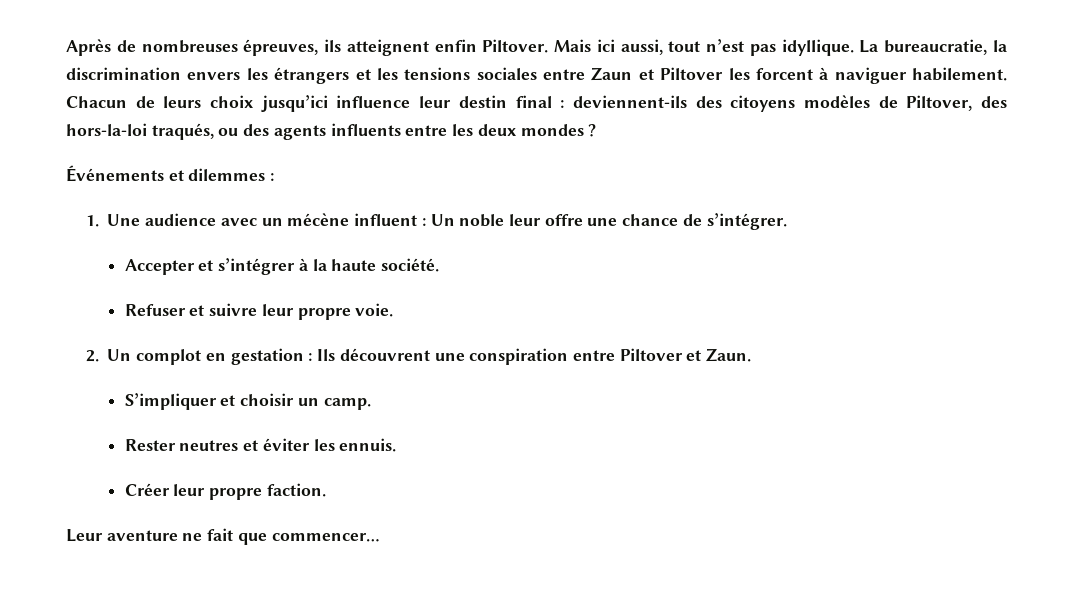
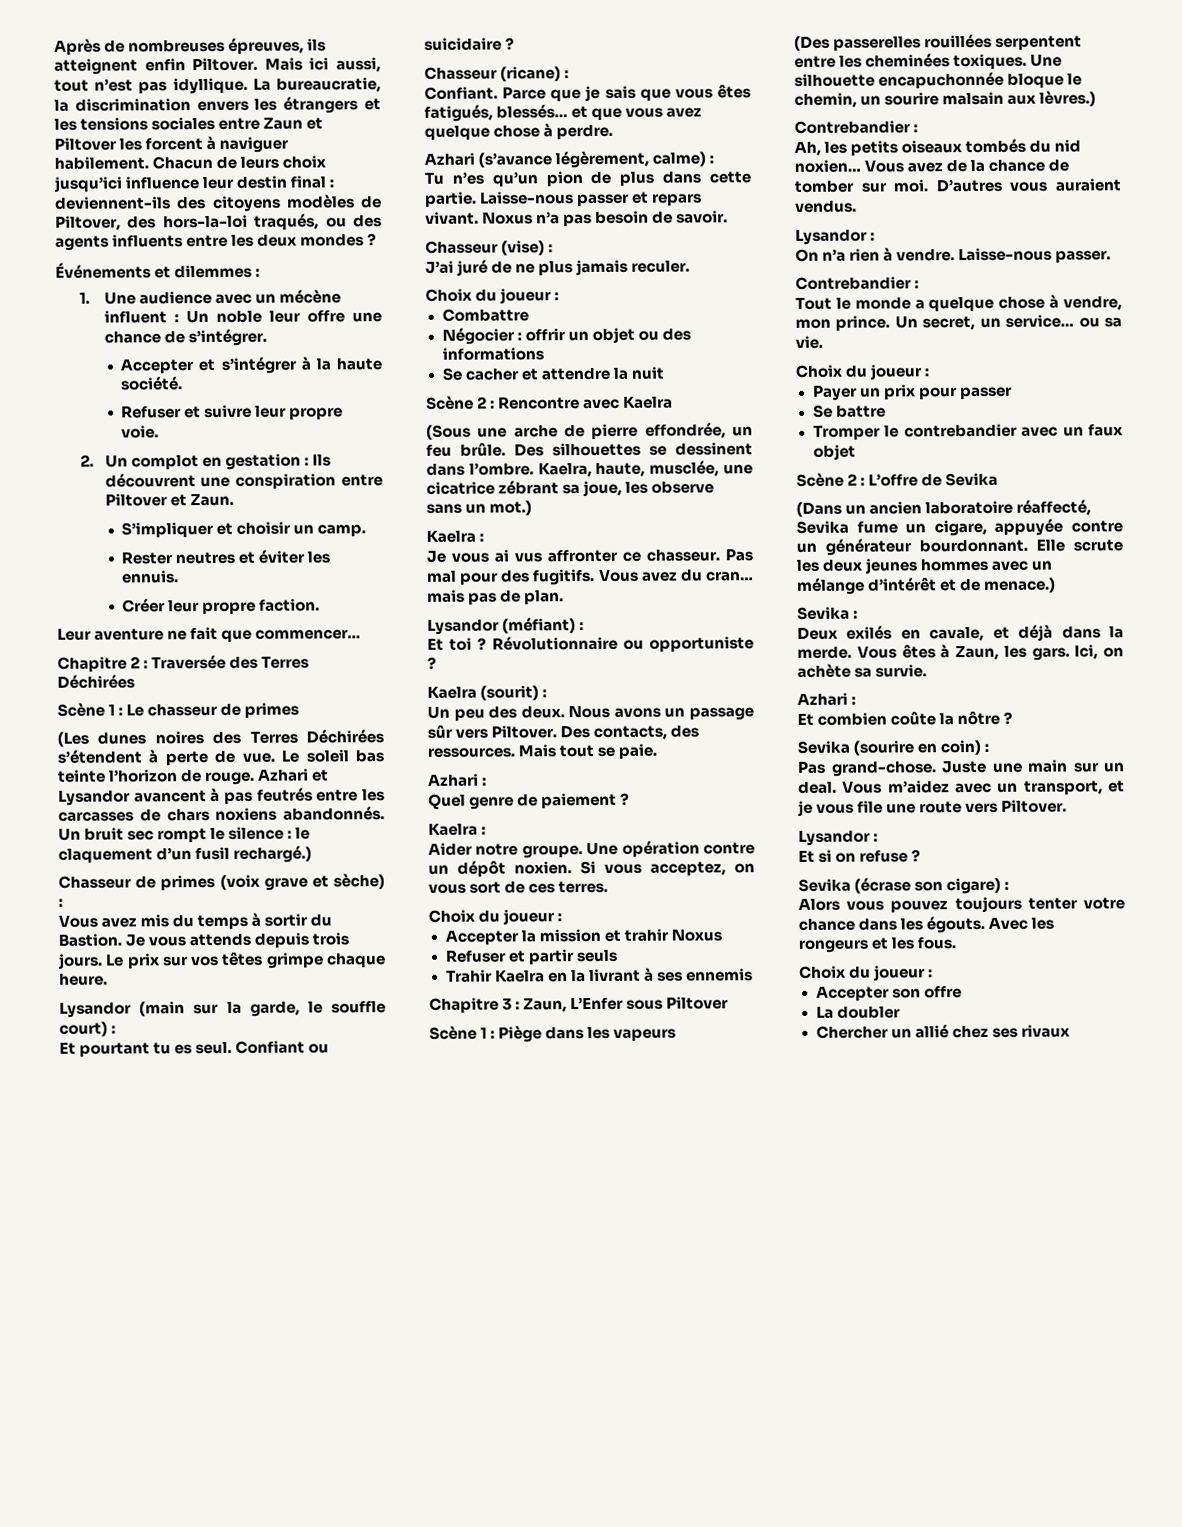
(379, 537) none -> [57,654,310,672] [57,674,135,689] [57,702,300,718] [57,729,384,747] [57,749,385,766] [58,768,330,786] [58,787,385,806] [58,806,385,822] [58,826,311,843] [58,845,313,863] [58,873,385,891] [58,898,63,907] [58,912,333,930] [58,932,350,948] [58,951,386,970] [59,973,108,986] [59,1000,386,1018] [59,1021,117,1037] [59,1040,330,1057] [424,37,515,51] [424,66,570,82] [424,84,751,103] [424,104,703,122] [424,123,614,140] [424,150,715,169] [424,171,751,187] [425,191,703,207] [425,210,729,227] [425,240,554,256] [425,259,691,277] [425,288,560,305] [441,308,529,322] [441,327,691,345] [441,347,544,361] [441,366,664,381] [426,395,674,410] [426,422,753,440] [426,442,753,457] [426,460,753,478] [426,480,715,498] [426,500,533,516] [426,530,485,543] [426,548,753,563] [426,568,754,586] [427,589,565,605] [427,617,585,635] [427,635,754,652] [427,656,436,669] [427,685,548,701] [427,705,754,721] [427,724,700,740] [427,743,658,759] [428,773,488,787] [428,792,630,810] [428,823,487,836] [428,840,755,859] [428,860,755,877] [428,880,609,894] [428,909,563,926] [444,928,722,945] [444,949,618,965] [445,967,753,983] [429,996,730,1013] [429,1025,677,1043] [794,33,1083,51] [794,53,1063,70] [794,71,1083,89] [794,90,1097,108] [794,120,919,134] [794,138,1082,156] [794,159,1070,173] [794,178,1122,193] [795,200,857,213] [795,229,876,245] [795,247,1112,263] [795,276,920,290] [795,294,1122,312] [795,314,1122,331] [795,335,823,349] [795,364,930,381] [812,384,1013,401] [812,404,886,418] [812,423,1123,440] [812,444,856,461] [796,472,999,487] [796,499,1092,517] [796,518,1123,537] [796,538,1123,556] [796,558,1053,575] [797,577,1057,595] [797,606,859,620] [797,624,1124,642] [797,644,1124,661] [797,663,928,678] [797,692,857,706] [797,710,1013,726] [797,739,990,756] [797,759,1125,777] [798,780,1125,795] [798,799,1068,817] [798,830,879,846] [798,849,921,863] [798,877,1010,895] [798,896,1125,914] [798,915,1055,934] [798,936,957,953] [799,965,934,982] [815,985,962,1001] [815,1006,901,1019] [815,1024,1070,1039] // Chapitre 2 : Traversée des Terres Déchirées // Scène 1 : Le chasseur de primes // (Les dunes noires des Terres Déchirées s’étendent à perte de vue. Le soleil bas teinte l’horizon de rouge. Azhari et Lysandor avancent à pas feutrés entre les carcasses de chars noxiens abandonnés. Un bruit sec rompt le silence : le claquement d’un fusil rechargé.) // Chasseur de primes (voix grave et sèche) : // Vous avez mis du temps à sortir du Bastion. Je vous attends depuis trois jours. Le prix sur vos têtes grimpe chaque heure. // Lysandor (main sur la garde, le souffle court) : // Et pourtant tu es seul. Confiant ou suicidaire ? // Chasseur (ricane) : // Confiant. Parce que je sais que vous êtes fatigués, blessés… et que vous avez quelque chose à perdre. // Azhari (s’avance légèrement, calme) : // Tu n’es qu’un pion de plus dans cette partie. Laisse-nous passer et repars vivant. Noxus n’a pas besoin de savoir. // Chasseur (vise) : // J’ai juré de ne plus jamais reculer. // Choix du joueur : // Combattre // Négocier : offrir un objet ou des informations // Se cacher et attendre la nuit // Scène 2 : Rencontre avec Kaelra // (Sous une arche de pierre effondrée, un feu brûle. Des silhouettes se dessinent dans l’ombre. Kaelra, haute, musclée, une cicatrice zébrant sa joue, les observe sans un mot.) // Kaelra : // Je vous ai vus affronter ce chasseur. Pas mal pour des fugitifs. Vous avez du cran… mais pas de plan. // Lysandor (méfiant) : // Et toi ? Révolutionnaire ou opportuniste ? // Kaelra (sourit) : // Un peu des deux. Nous avons un passage sûr vers Piltover. Des contacts, des ressources. Mais tout se paie. // Azhari : // Quel genre de paiement ? // Kaelra : // Aider notre groupe. Une opération contre un dépôt noxien. Si vous acceptez, on vous sort de ces terres. // Choix du joueur : // Accepter la mission et trahir Noxus // Refuser et partir seuls // Trahir Kaelra en la livrant à ses ennemis // Chapitre 3 : Zaun, L’Enfer sous Piltover // Scène 1 : Piège dans les vapeurs // (Des passerelles rouillées serpentent entre les cheminées toxiques. Une silhouette encapuchonnée bloque le chemin, un sourire malsain aux lèvres.) // Contrebandier : // Ah, les petits oiseaux tombés du nid noxien… Vous avez de la chance de tomber sur moi. D’autres vous auraient vendus. // Lysandor : // On n’a rien à vendre. Laisse-nous passer. // Contrebandier : // Tout le monde a quelque chose à vendre, mon prince. Un secret, un service… ou sa vie. // Choix du joueur : // Payer un prix pour passer // Se battre // Tromper le contrebandier avec un faux objet // Scène 2 : L’offre de Sevika // (Dans un ancien laboratoire réaffecté, Sevika fume un cigare, appuyée contre un générateur bourdonnant. Elle scrute les deux jeunes hommes avec un mélange d’intérêt et de menace.) // Sevika : // Deux exilés en cavale, et déjà dans la merde. Vous êtes à Zaun, les gars. Ici, on achète sa survie. // Azhari : // Et combien coûte la nôtre ? // Sevika (sourire en coin) : // Pas grand-chose. Juste une main sur un deal. Vous m’aidez avec un transport, et je vous file une route vers Piltover. // Lysandor : // Et si on refuse ? // Sevika (écrase son cigare) : // Alors vous pouvez toujours tenter votre chance dans les égouts. Avec les rongeurs et les fous. // Choix du joueur : // Accepter son offre // La doubler // Chercher un allié chez ses rivaux

